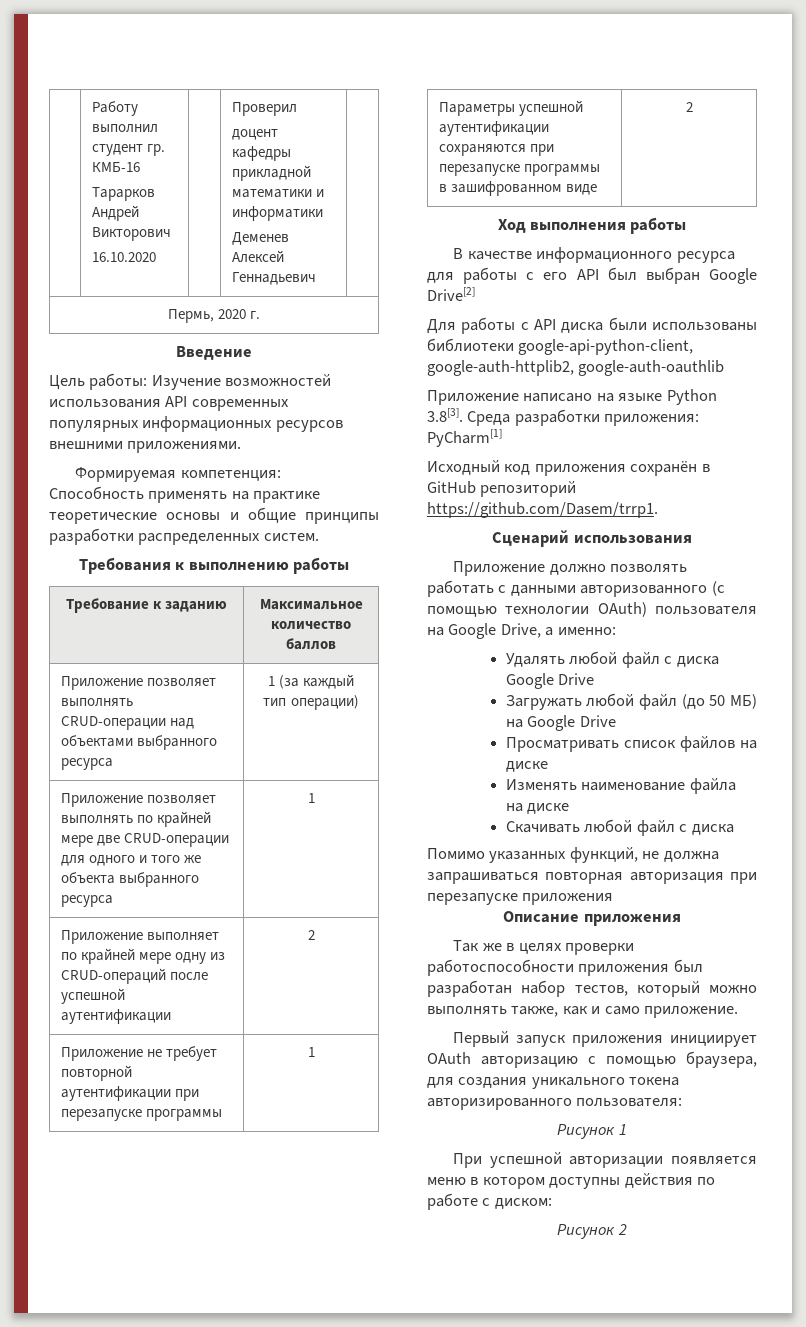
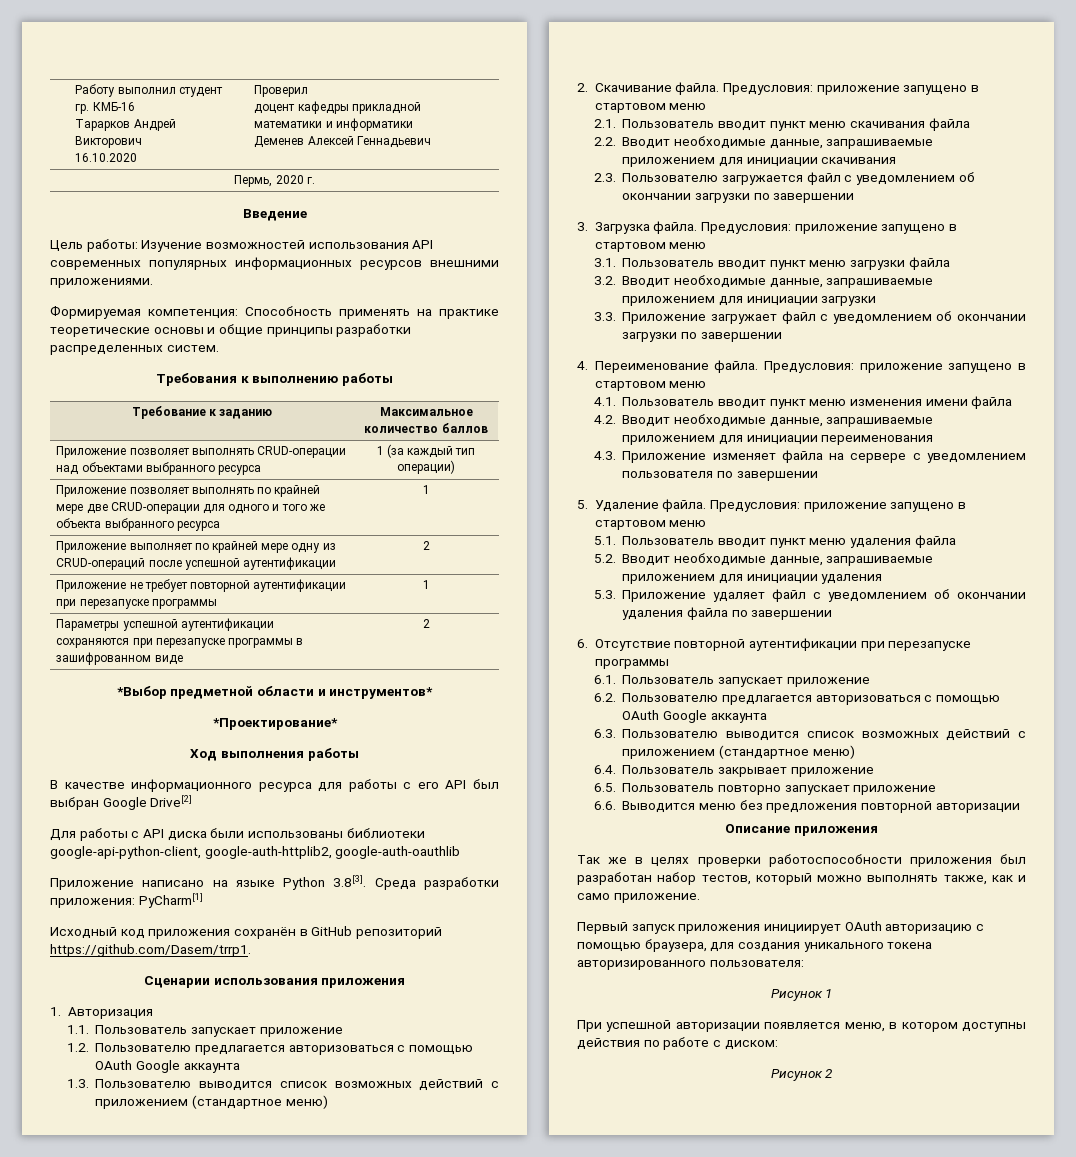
(693, 107) none -> [116,686,434,699] [212,718,338,730] // *Выбор предметной области и инструментов* // *Проектирование*
[492,530,692,547] [453,561,688,576] [427,580,725,597] [427,602,757,617] [427,623,616,639] [505,651,719,668] [505,673,595,689] [505,693,757,710] [505,715,616,731] [505,736,757,752] [505,761,548,772] [505,778,736,794] [505,803,570,814] [505,819,734,836] [427,847,719,863] [427,872,757,884] [427,893,614,905] Сценарий использования // Приложение должно позволять работать с данными авторизованного (с помощью технологии OAuth) пользователя на Google Drive, а именно: // Удалять любой файл с диска Google Drive // Загружать любой файл (до 50 МБ) на Google Drive // Просматривать список файлов на диске // Изменять наименование файла на диске // Скачивать любой файл с диска // Помимо указанных функций, не должна запрашиваться повторная авторизация при перезапуске приложения -> [143,976,406,988] [50,1007,153,1019] [66,1025,343,1037] [66,1043,473,1055] [95,1060,240,1073] [66,1079,500,1091] [95,1095,328,1109] [577,82,979,95] [594,103,707,113] [593,118,970,131] [593,136,934,149] [622,157,897,167] [593,172,975,185] [622,193,855,203] [577,221,957,234] [594,242,707,252] [593,257,950,270] [593,275,934,288] [622,296,877,306] [593,311,1026,324] [622,332,782,342] [577,360,1026,373] [594,381,707,391] [593,396,1013,409] [593,414,934,427] [622,435,934,445] [593,450,1026,463] [622,471,818,481] [577,499,966,512] [594,520,707,530] [593,535,956,548] [593,553,934,566] [622,574,883,584] [593,589,1026,602] [622,607,833,620] [577,638,972,651] [594,659,669,669] [593,675,870,687] [593,693,1000,705] [622,710,767,723] [593,729,1026,741] [622,745,855,759] [593,765,874,777] [593,783,937,795] [593,800,1020,813] Сценарии использования приложения // 1. Авторизация // 1.1. Пользователь запускает приложение // 1.2. Пользователю предлагается авторизоваться с помощью OAuth Google аккаунта // 1.3. Пользователю выводится список возможных действий с приложением (стандартное меню) // 2. Скачивание файла. Предусловия: приложение запущено в стартовом меню // 2.1. Пользователь вводит пункт меню скачивания файла // 2.2. Вводит необходимые данные, запрашиваемые приложением для инициации скачивания // 2.3. Пользователю загружается файл с уведомлением об окончании загрузки по завершении // 3. Загрузка файла. Предусловия: приложение запущено в стартовом меню // 3.1. Пользователь вводит пункт меню загрузки файла // 3.2. Вводит необходимые данные, запрашиваемые приложением для инициации загрузки // 3.3. Приложение загружает файл с уведомлением об окончании загрузки по завершении // 4. Переименование файла. Предусловия: приложение запущено в стартовом меню // 4.1. Пользователь вводит пункт меню изменения имени файла // 4.2. Вводит необходимые данные, запрашиваемые приложением для инициации переименования // 4.3. Приложение изменяет файла на сервере с уведомлением пользователя по завершении // 5. Удаление файла. Предусловия: приложение запущено в стартовом меню // 5.1. Пользователь вводит пункт меню удаления файла // 5.2. Вводит необходимые данные, запрашиваемые приложением для инициации удаления // 5.3. Приложение удаляет файл с уведомлением об окончании удаления файла по завершении // 6. Отсутствие повторной аутентификации при перезапуске программы // 6.1. Пользователь запускает приложение // 6.2. Пользователю предлагается авторизоваться с помощью OAuth Google аккаунта // 6.3. Пользователю выводится список возможных действий с приложением (стандартное меню) // 6.4. Пользователь закрывает приложение // 6.5. Пользователь повторно запускает приложение // 6.6. Выводится меню без предложения повторной авторизации
[427,1177,466,1186] меню -> [844,1022,885,1032] меню,

